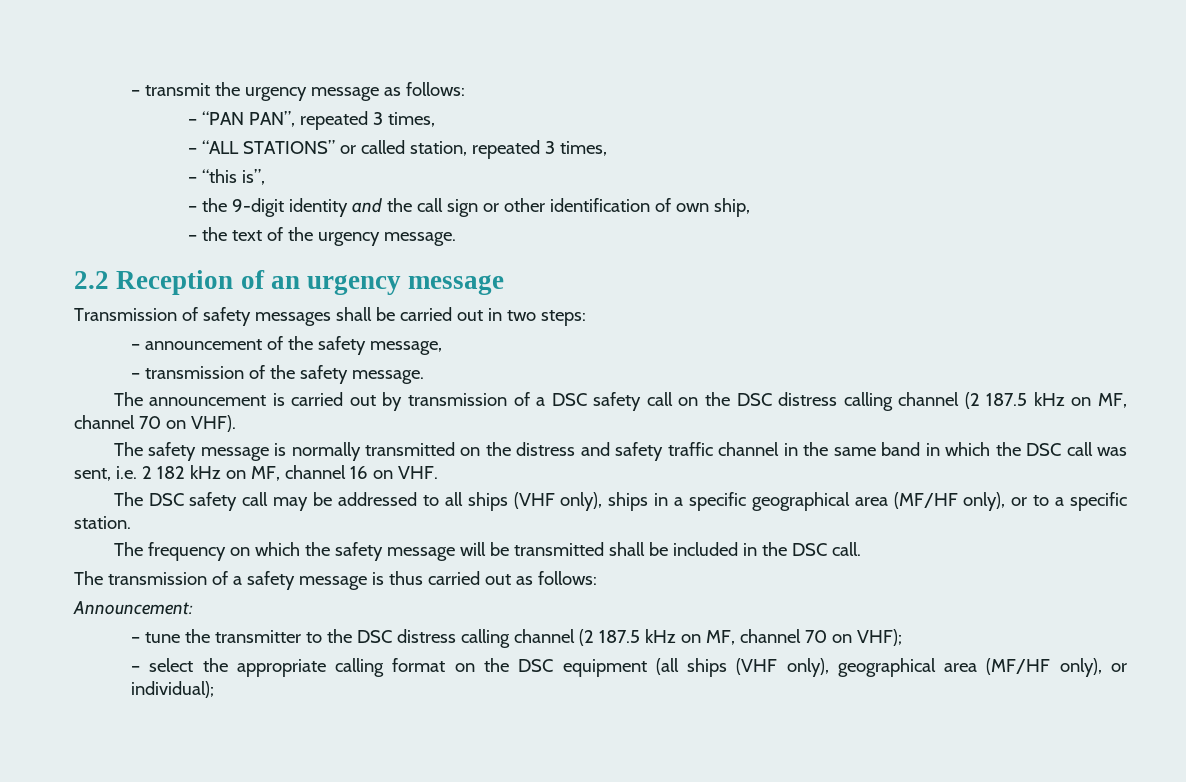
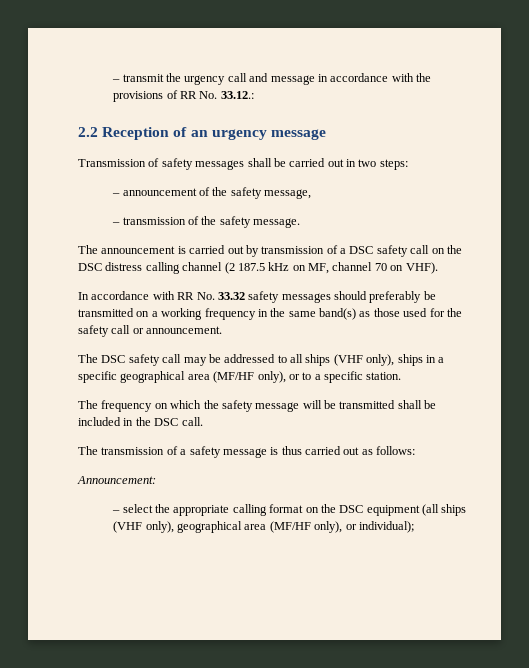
[311,82,466,101] [188,111,436,130] [188,140,608,159] [188,169,266,185] [188,198,751,217] [188,227,457,246] message as follows: // – “PAN PAN”, repeated 3 times, // – “ALL STATIONS” or called station, repeated 3 times, // – “this is”, // – the 9-digit identity and the call sign or other identification of own ship, // – the text of the urgency message. -> [227,73,432,85] [113,90,254,102] call and message in accordance with the provisions of RR No. 33.12.:
[113,442,1128,461] [74,465,438,481] The safety message is normally transmitted on the distress and safety traffic channel in the same band in which the DSC call was sent, i.e. 2 182 kHz on MF, channel 16 on VHF. -> [78,291,436,303] [78,308,462,320] [78,325,223,337] In accordance with RR No. 33.32 safety messages should preferably be transmitted on a working frequency in the same band(s) as those used for the safety call or announcement.
[131,629,903,648] // – tune the transmitter to the DSC distress calling channel (2 187.5 kHz on MF, channel 70 on VHF); -> (156, 480) none

